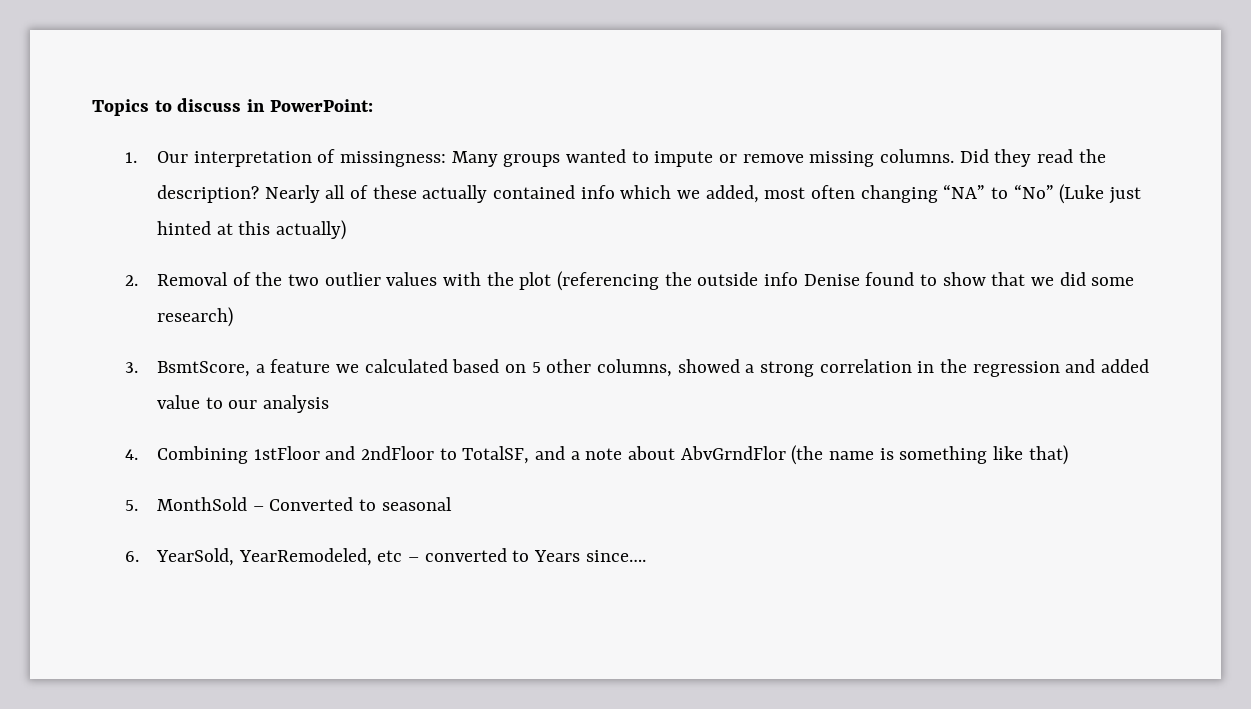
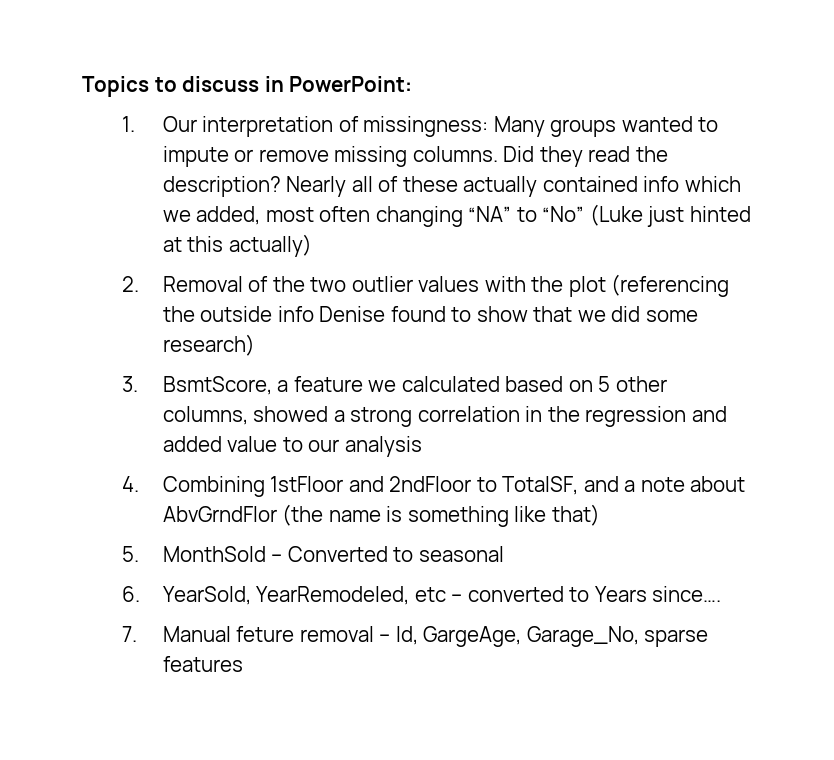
(646, 556) none -> [122,626,709,647] [162,656,243,672] // 7. Manual feture removal – Id, GargeAge, Garage_No, sparse features

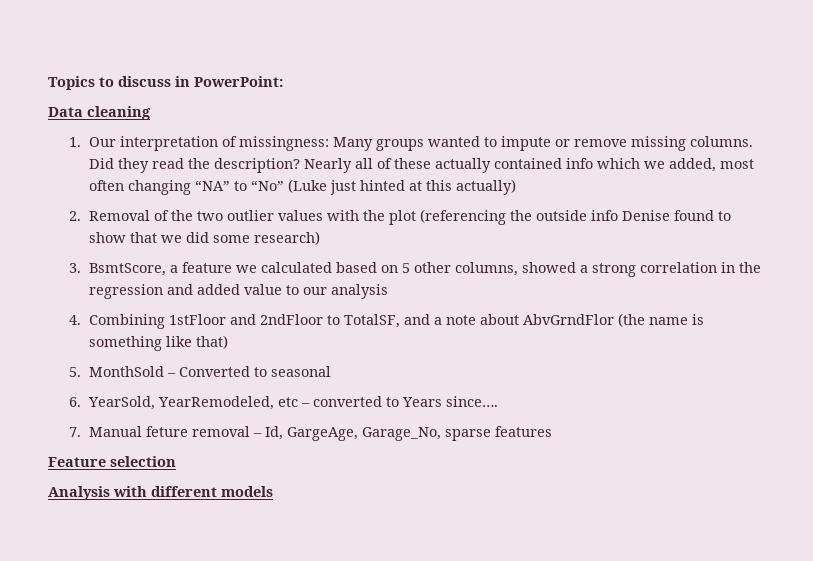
(413, 84) none -> [48,106,151,120] // Data cleaning
(243, 664) none -> [48,456,176,467] [48,486,273,500] // Feature selection // Analysis with different models

